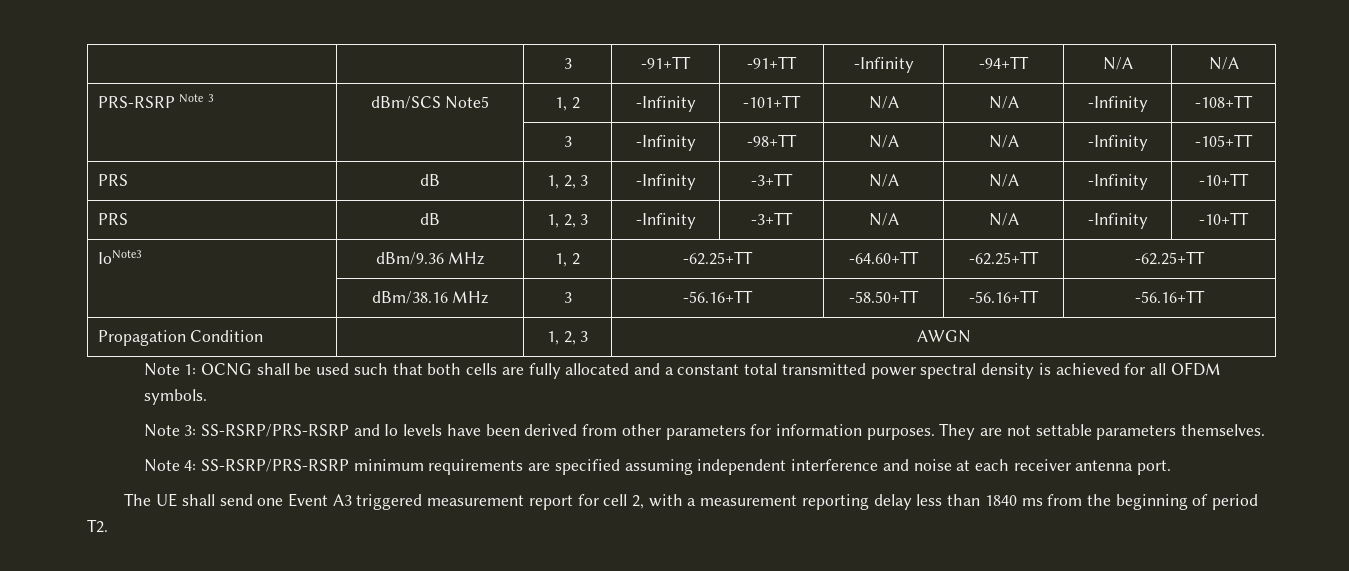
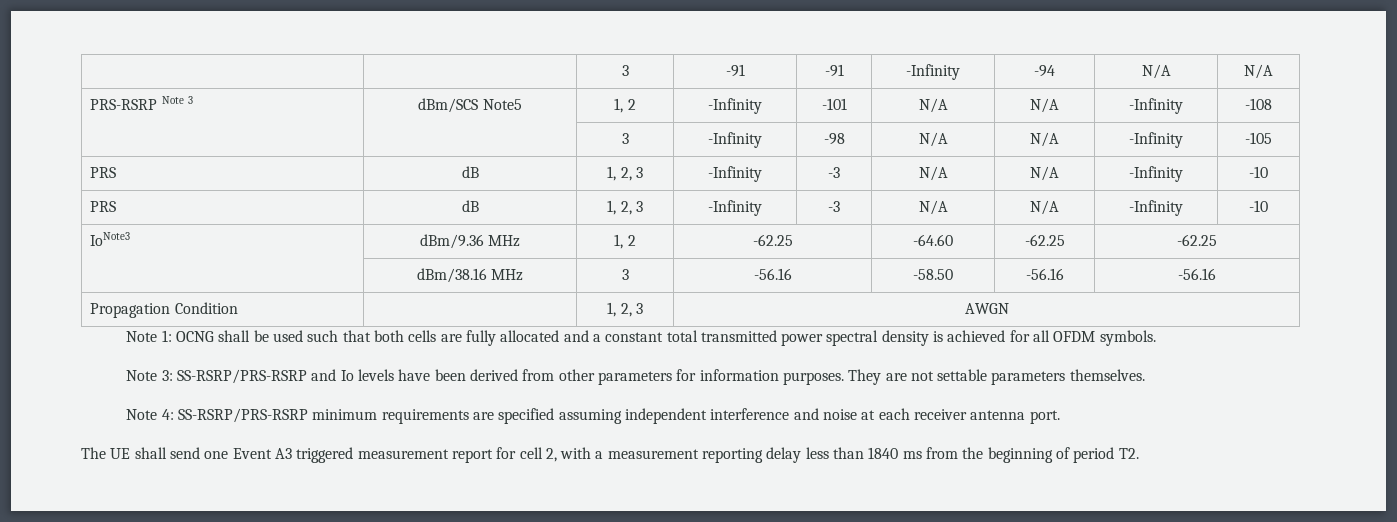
[563,58,572,69] [641,56,691,69] [747,56,797,69] [853,57,914,73] [979,56,1029,69] | | 3 | -91+TT | -91+TT | -Infinity | -94+TT -> [621,65,629,76] [725,64,745,77] [824,64,844,77] [906,64,960,80] [1034,65,1055,77] | | 3 | -91 | -91 | -Infinity | -94
[743,95,801,108] [868,96,899,109] [988,96,1019,109] [1087,96,1148,112] [1195,95,1253,108] [563,136,572,147] [635,135,696,151] [747,134,797,147] [868,135,899,148] [988,135,1019,148] [1087,135,1148,151] [1195,134,1253,147] [97,174,128,186] [420,174,440,186] [546,175,589,189] [635,174,696,190] [751,173,793,186] [868,174,899,187] [988,174,1019,187] [1087,174,1148,190] [1199,173,1249,186] [97,213,128,225] [420,213,440,225] [546,214,589,228] [635,213,696,229] [751,212,793,225] [868,213,899,226] [988,213,1019,226] [1087,213,1148,229] [1199,212,1249,225] -101+TT | N/A | N/A | -Infinity | -108+TT // | | 3 | -Infinity | -98+TT | N/A | N/A | -Infinity | -105+TT // PRS | dB | 1, 2, 3 | -Infinity | -3+TT | N/A | N/A | -Infinity | -10+TT // PRS | dB | 1, 2, 3 | -Infinity | -3+TT | N/A | N/A | -Infinity | -10+TT -> [821,98,847,110] [918,98,948,113] [1030,98,1059,113] [1129,98,1183,114] [1245,98,1272,110] [621,133,629,144] [708,132,762,148] [823,133,845,145] [918,132,948,147] [1030,132,1059,147] [1129,132,1183,148] [1245,132,1272,144] [90,167,117,178] [461,166,479,178] [607,166,643,181] [708,166,762,182] [828,167,840,178] [918,166,948,181] [1030,166,1059,181] [1129,166,1183,182] [1249,166,1268,178] [90,201,117,212] [461,200,479,212] [607,200,643,215] [708,200,762,216] [828,201,840,212] [918,200,948,215] [1030,200,1059,215] [1129,200,1183,216] [1249,200,1268,212] -101 | N/A | N/A | -Infinity | -108 // | | 3 | -Infinity | -98 | N/A | N/A | -Infinity | -105 // PRS | dB | 1, 2, 3 | -Infinity | -3 | N/A | N/A | -Infinity | -10 // PRS | dB | 1, 2, 3 | -Infinity | -3 | N/A | N/A | -Infinity | -10
[683,251,753,265] [849,251,919,264] [969,251,1039,265] [1135,251,1205,265] -62.25+TT | -64.60+TT | -62.25+TT | -62.25+TT -> [752,234,793,246] [913,234,953,246] [1024,234,1065,246] [1177,234,1217,246] -62.25 | -64.60 | -62.25 | -62.25
[683,290,753,303] [849,290,919,303] [969,290,1039,303] [1135,290,1205,303] -56.16+TT | -58.50+TT | -56.16+TT | -56.16+TT -> [753,268,792,280] [913,269,953,280] [1025,268,1064,280] [1178,268,1216,280] -56.16 | -58.50 | -56.16 | -56.16

